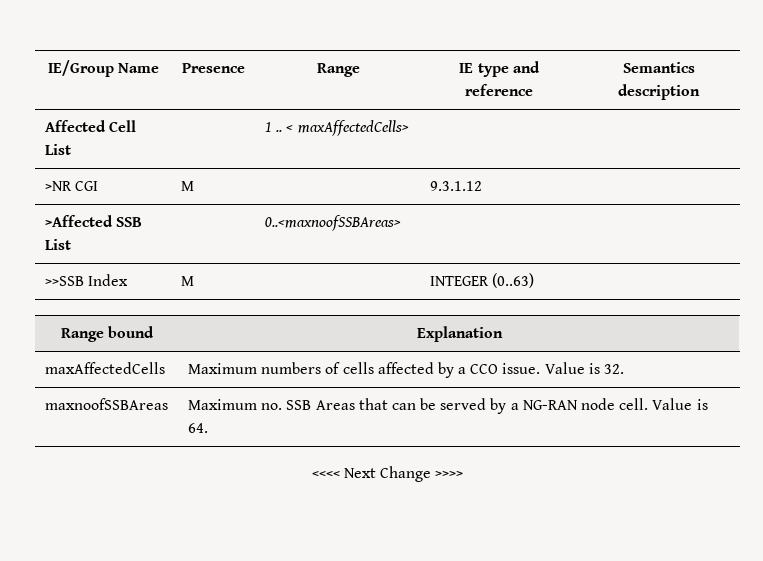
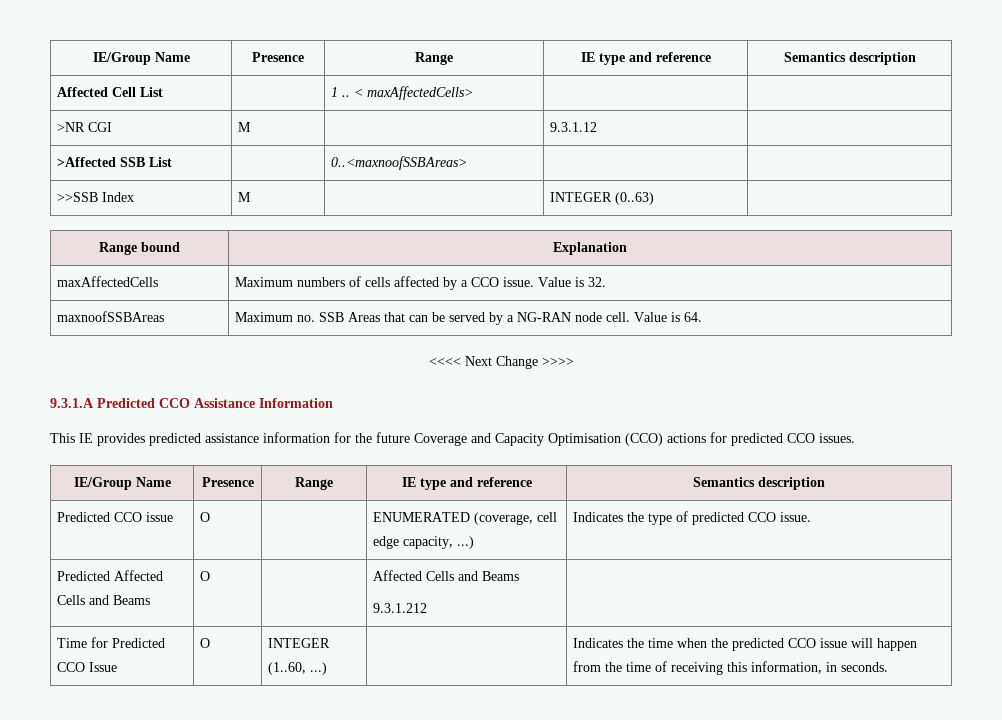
(464, 474) none -> [50,398,333,408] [50,432,855,446] [73,477,171,490] [201,477,254,487] [295,477,333,490] [401,477,532,490] [693,477,826,490] [57,512,174,522] [200,512,211,522] [373,512,558,525] [373,536,475,549] [573,511,812,525] [57,570,164,581] [57,595,151,605] [200,571,211,581] [373,570,520,581] [373,603,428,613] [57,637,166,648] [57,662,118,672] [200,638,211,648] [268,638,331,648] [268,662,328,675] [573,638,918,651] [573,661,889,675] // 9.3.1.A Predicted CCO Assistance Information // This IE provides predicted assistance information for the future Coverage and Capacity Optimisation (CCO) actions for predicted CCO issues. // IE/Group Name | Presence | Range | IE type and reference | Semantics description // Predicted CCO issue | O | | ENUMERATED (coverage, cell edge capacity, ...) | Indicates the type of predicted CCO issue. // Predicted Affected Cells and Beams | O | | Affected Cells and Beams // 9.3.1.212 | // Time for Predicted CCO Issue | O | INTEGER (1..60, ...) | | Indicates the time when the predicted CCO issue will happen from the time of receiving this information, in seconds.

